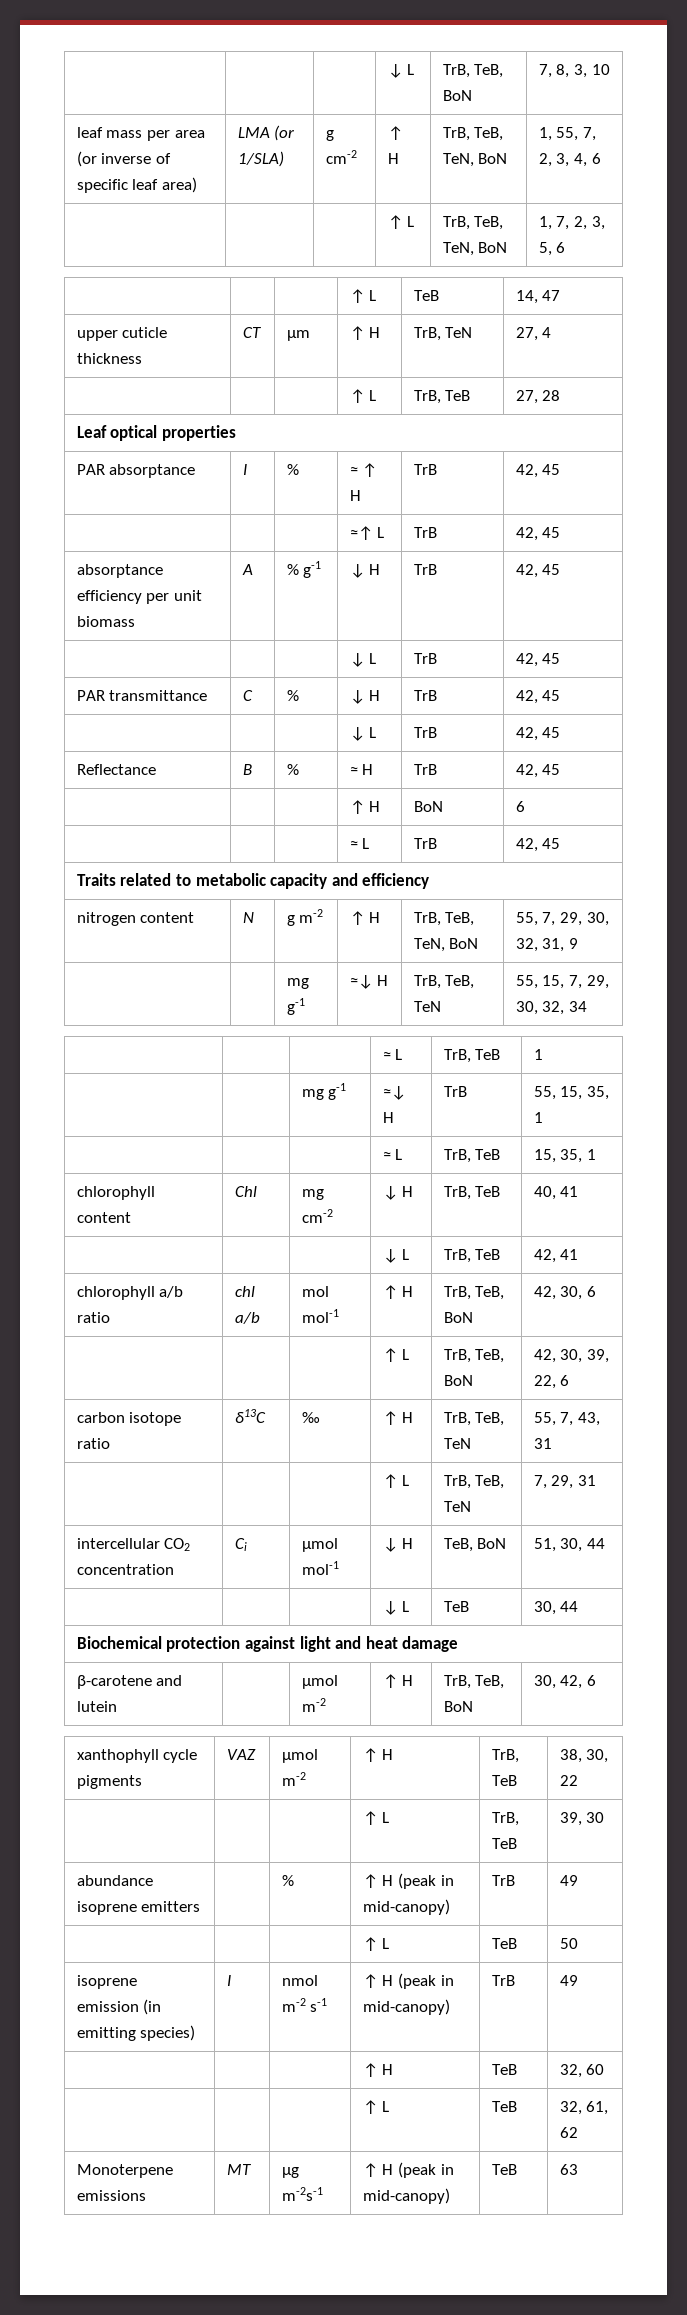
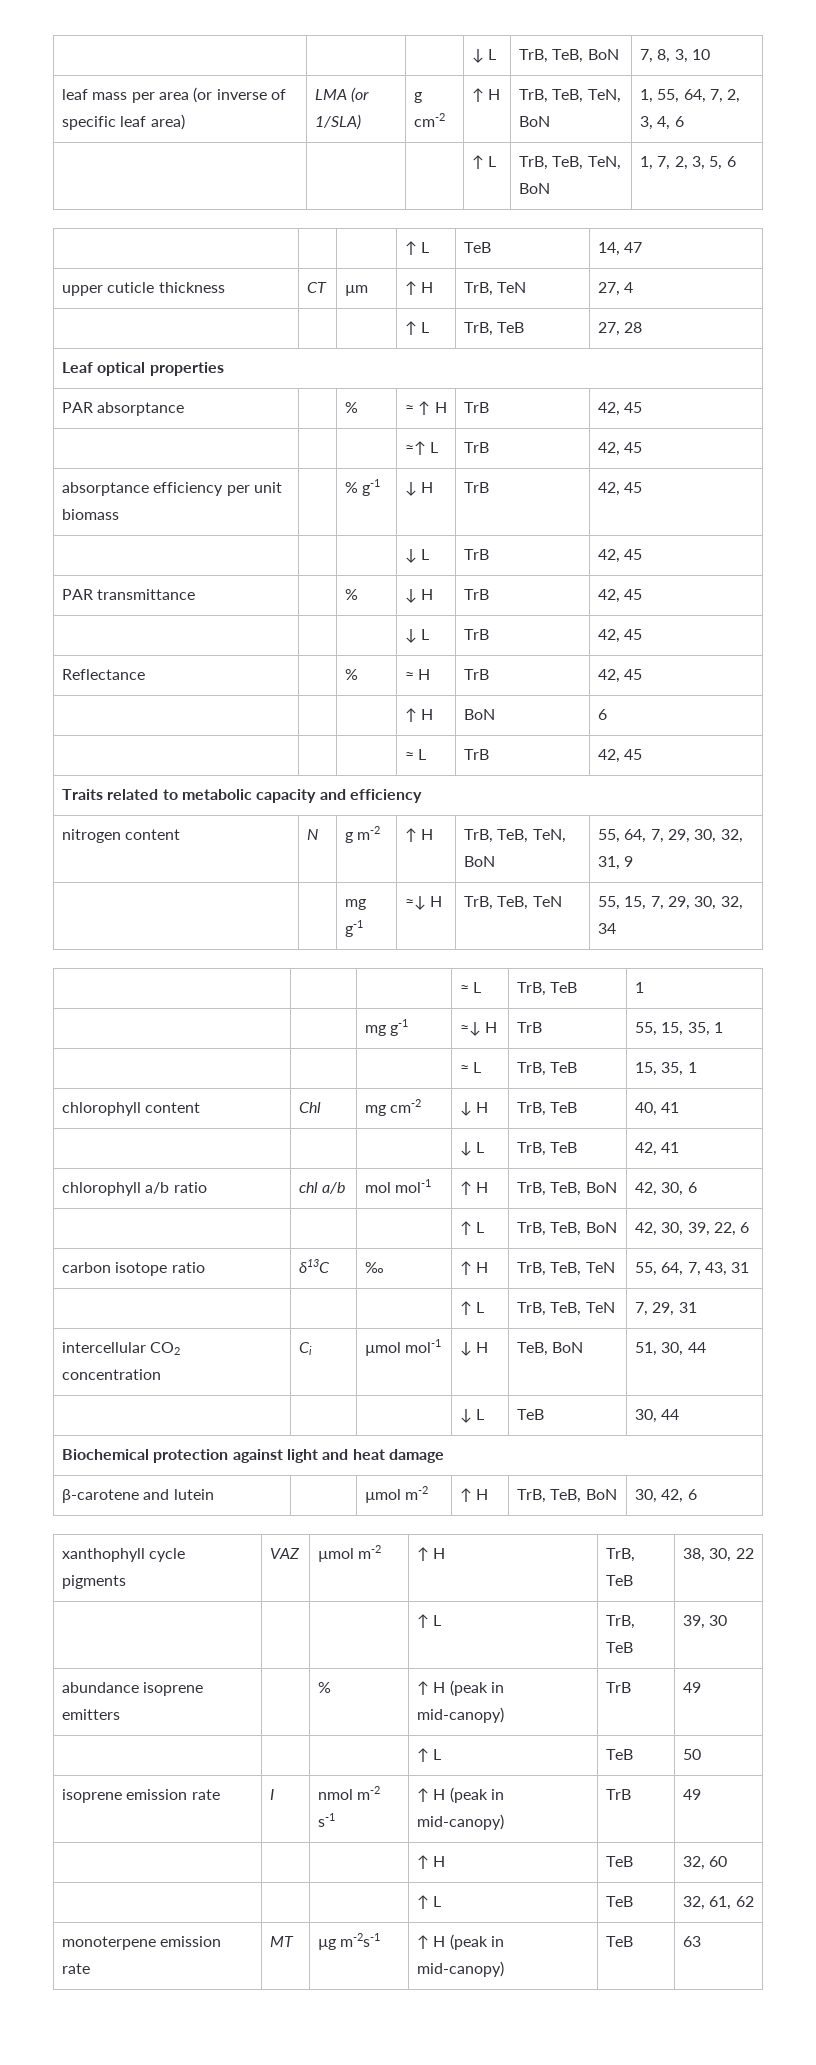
(579, 134) none -> [683,89,706,103] 64,
[242,464,247,475] I -> (185, 409) none
[241,564,253,575] A -> (119, 514) none
[242,690,253,701] C -> (196, 594) none
[242,764,252,775] B -> (145, 674) none
(538, 919) none -> [624,829,647,843] 64,
(556, 1419) none -> [661,1262,684,1276] 64,
[143,1999,162,2015] [76,2025,196,2041] (in emitting species) -> [191,1789,220,1800] rate
[76,2164,173,2178] [76,2190,146,2201] Monoterpene emissions -> [61,1936,222,1950] [61,1963,90,1974] monoterpene emission rate

